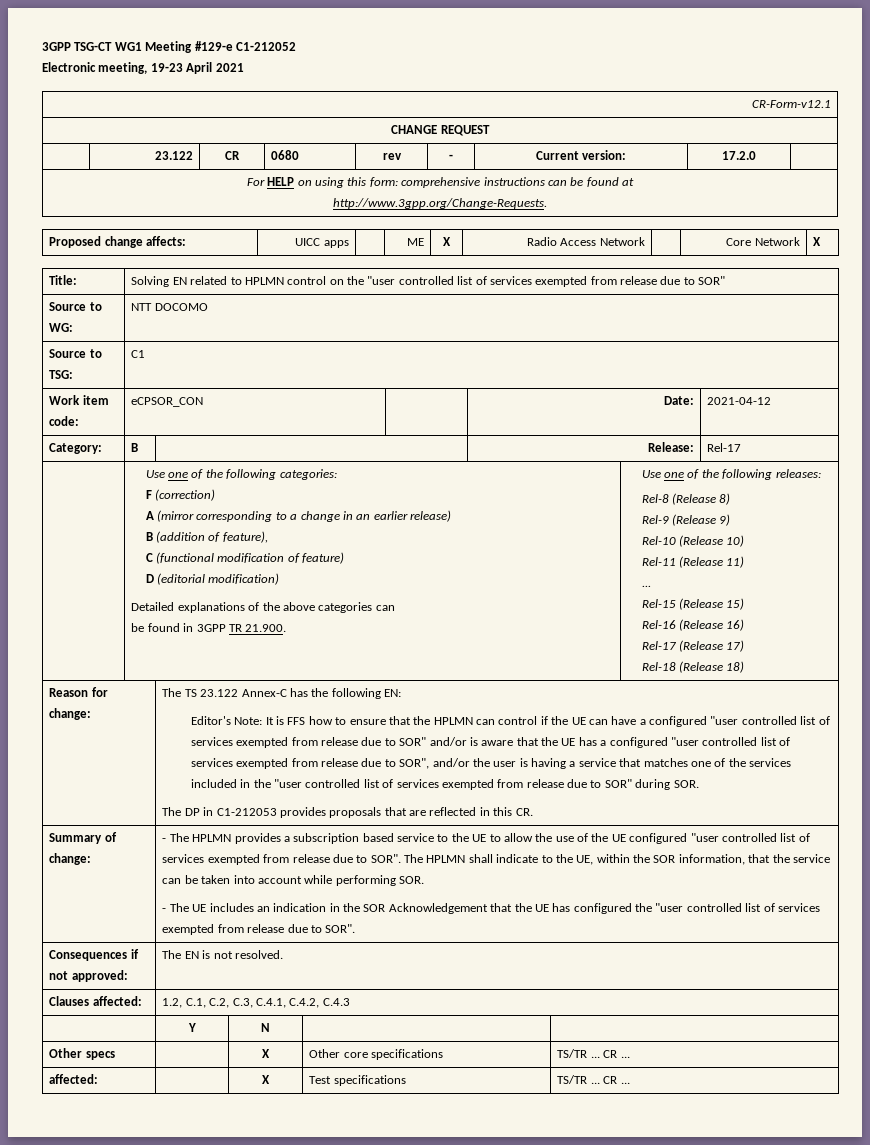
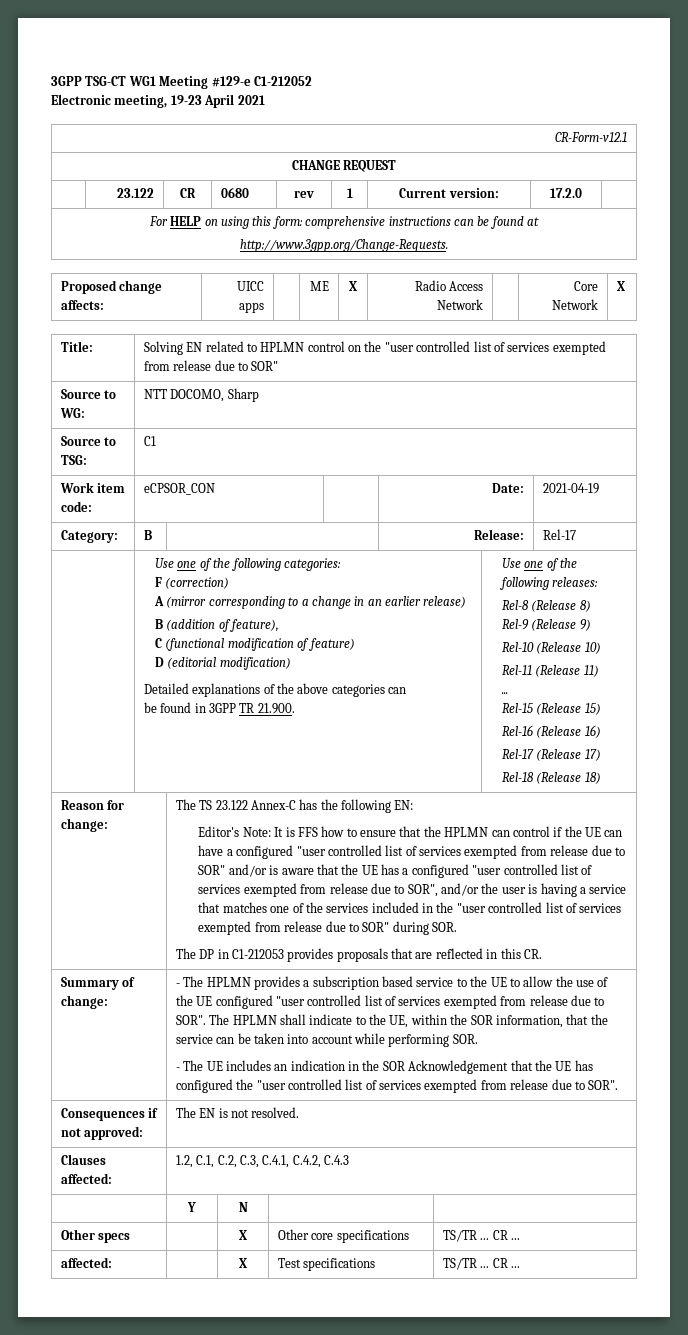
[449,154,453,160] - -> [346,188,353,198] 1
[154,303,208,311] DOCOMO -> [170,388,259,402] DOCOMO, Sharp
[707,397,772,405] 2021-04-12 -> [542,483,599,494] 2021-04-19

